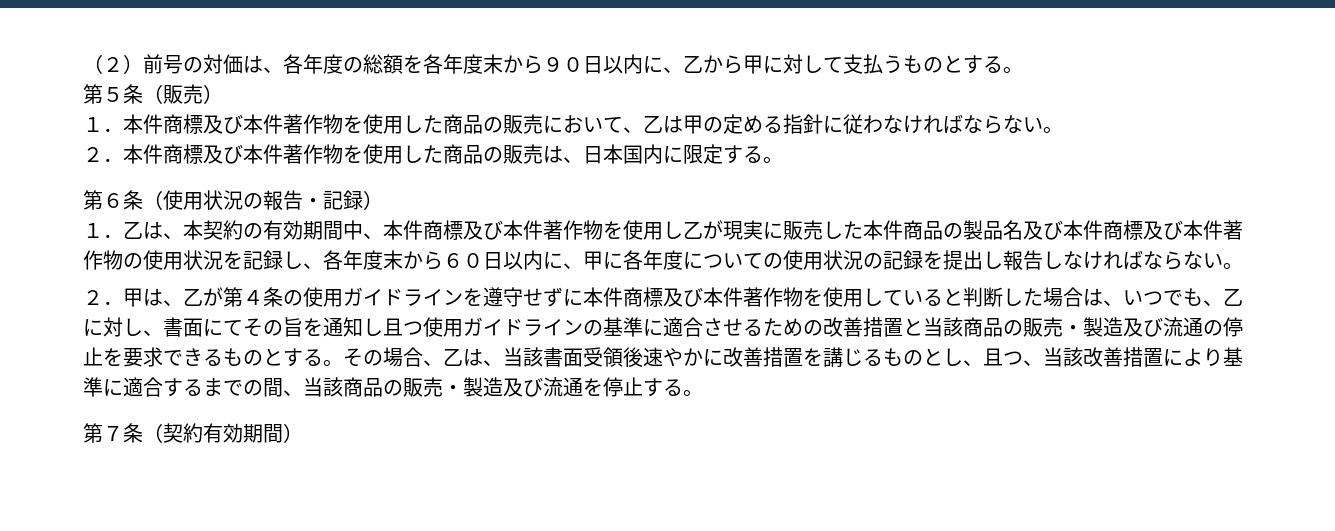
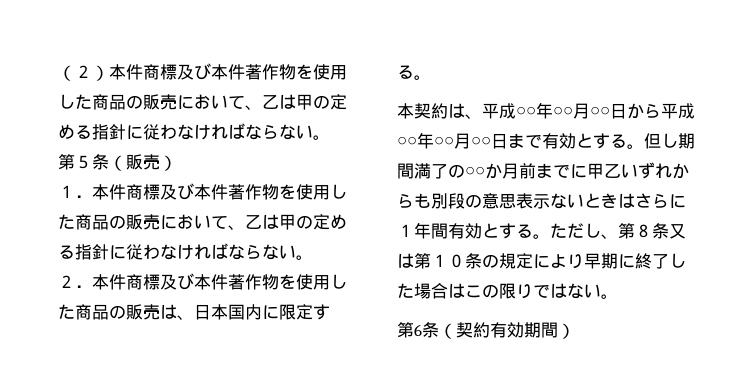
[143,54,1003,74] 前号の対価は、各年度の総額を各年度末から９０日以内に、乙から甲に対して支払うものとする -> [109,63,347,80] [58,94,347,110] [58,123,313,140] 本件商標及び本件著作物を使用した商品の販売において、乙は甲の定める指針に従わなければならない
[83,190,383,211] [83,220,1243,240] [83,250,1243,271] [83,287,1243,307] [83,317,1243,337] [83,347,1243,367] [83,377,703,397] [83,423,123,443] 第６条（使用状況の報告・記録） // １．乙は、本契約の有効期間中、本件商標及び本件著作物を使用し乙が現実に販売した本件商品の製品名及び本件商標及び本件著作物の使用状況を記録し、各年度末から６０日以内に、甲に各年度についての使用状況の記録を提出し報告しなければならない。 // ２．甲は、乙が第４条の使用ガイドラインを遵守せずに本件商標及び本件著作物を使用していると判断した場合は、いつでも、乙に対し、書面にてその旨を通知し且つ使用ガイドラインの基準に適合させるための改善措置と当該商品の販売・製造及び流通の停止を要求できるものとする。その場合、乙は、当該書面受領後速やかに改善措置を講じるものとし、且つ、当該改善措置により基準に適合するまでの間、当該商品の販売・製造及び流通を停止する。 // 第７ -> [397,102,695,119] [397,132,695,149] [397,162,689,179] [397,193,686,209] [397,222,686,239] [397,253,686,269] [397,283,618,299] [397,322,422,338] 本契約は、平成○○年○○月○○日から平成○○年○○月○○日まで有効とする。但し期間満了の○○か月前までに甲乙いずれからも別段の意思表示ないときはさらに１年間有効とする。ただし、第８条又は第１０条の規定により早期に終了した場合はこの限りではない。 // 第6

